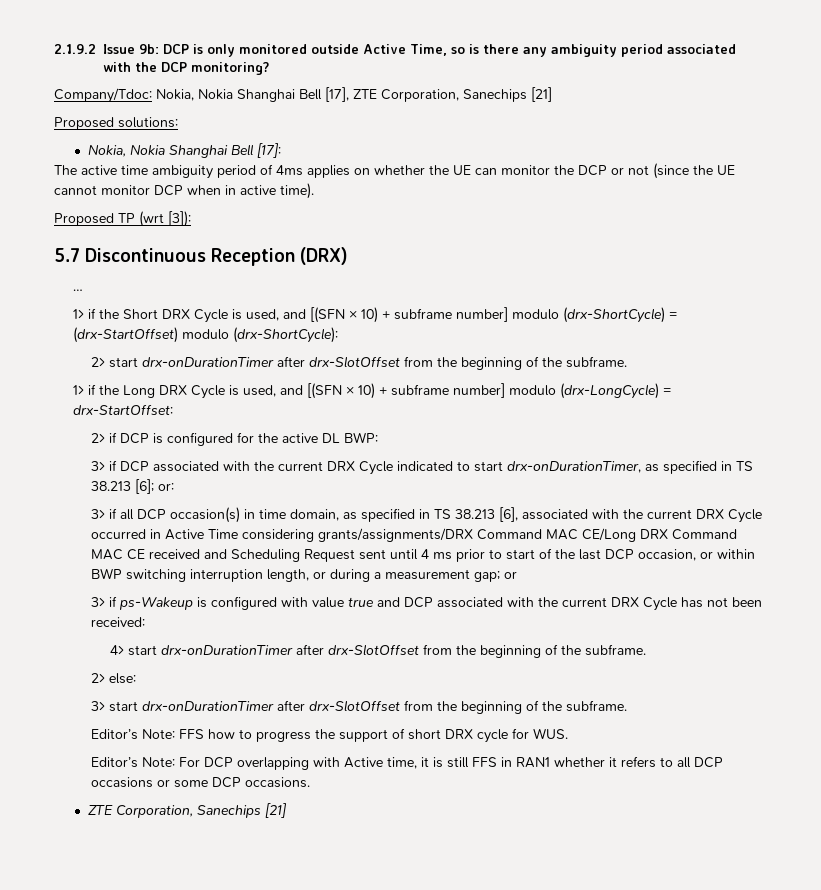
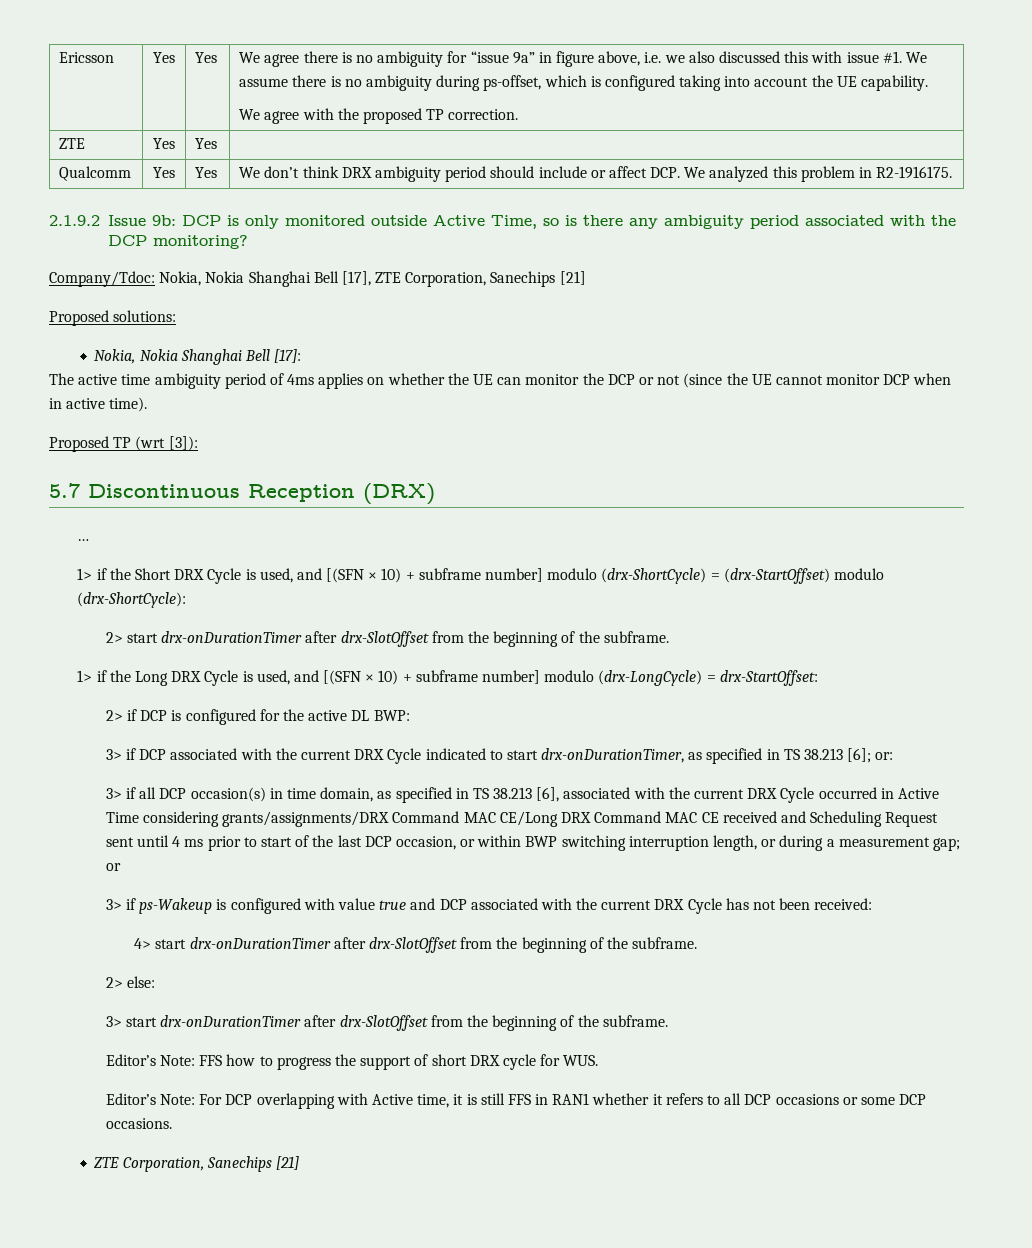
(54, 49) none -> [59,52,115,63] [153,52,175,63] [195,52,218,63] [239,51,927,67] [239,75,928,91] [239,108,519,124] [59,138,86,149] [153,138,175,149] [195,138,218,149] [59,166,132,181] [153,167,175,178] [195,167,218,178] [239,166,953,182] Ericsson | Yes | Yes | We agree there is no ambiguity for “issue 9a” in figure above, i.e. we also discussed this with issue #1. We assume there is no ambiguity during ps-offset, which is configured taking into account the UE capability. // We agree with the proposed TP correction. // ZTE | Yes | Yes | // Qualcomm | Yes | Yes | We don’t think DRX ambiguity period should include or affect DCP. We analyzed this problem in R2-1916175. //

